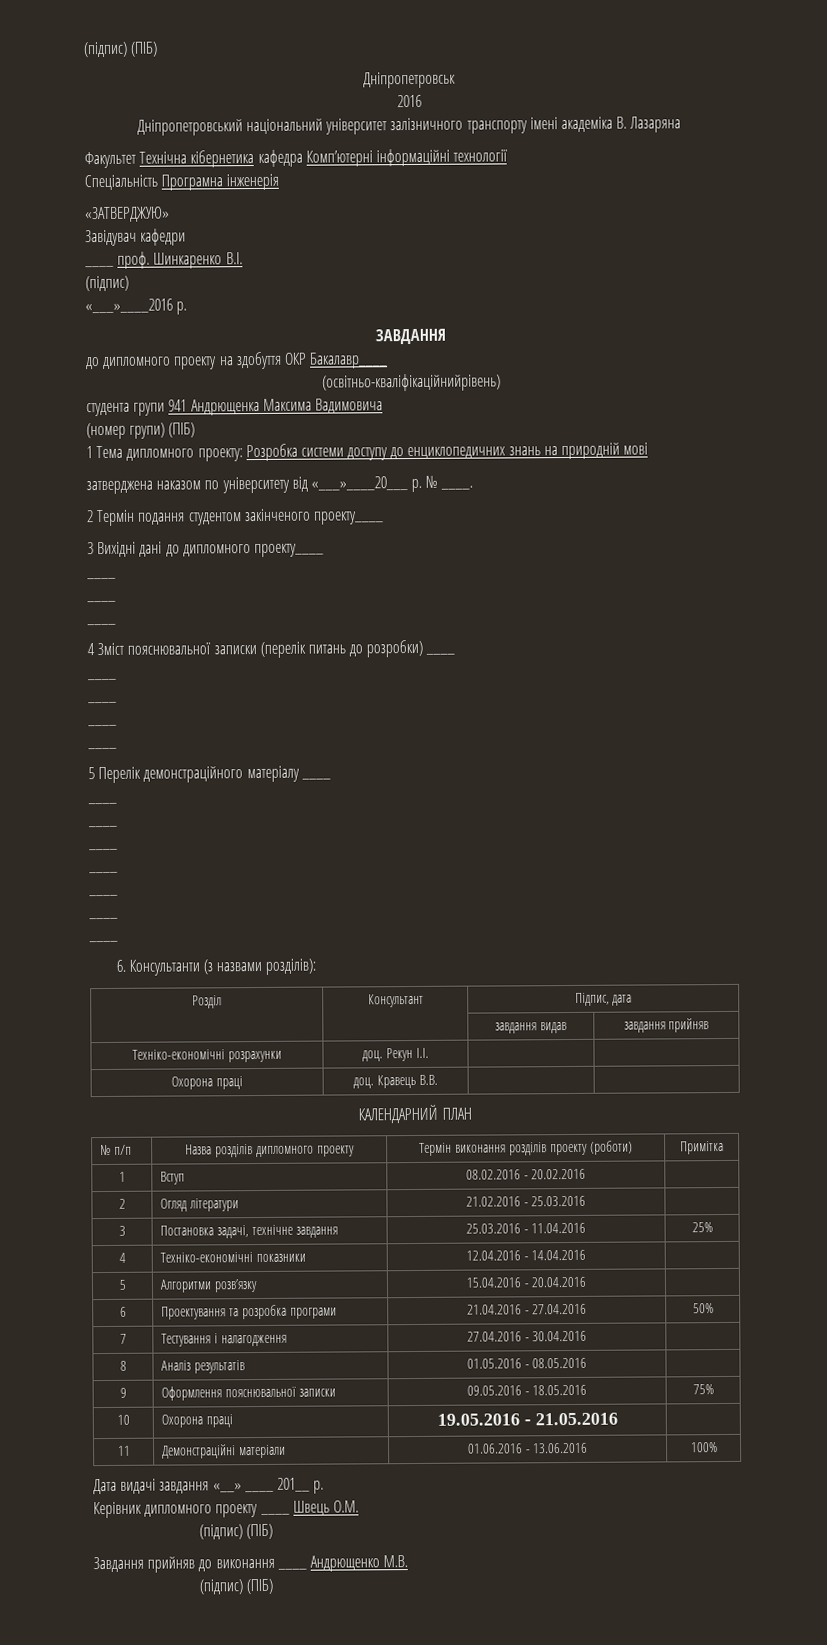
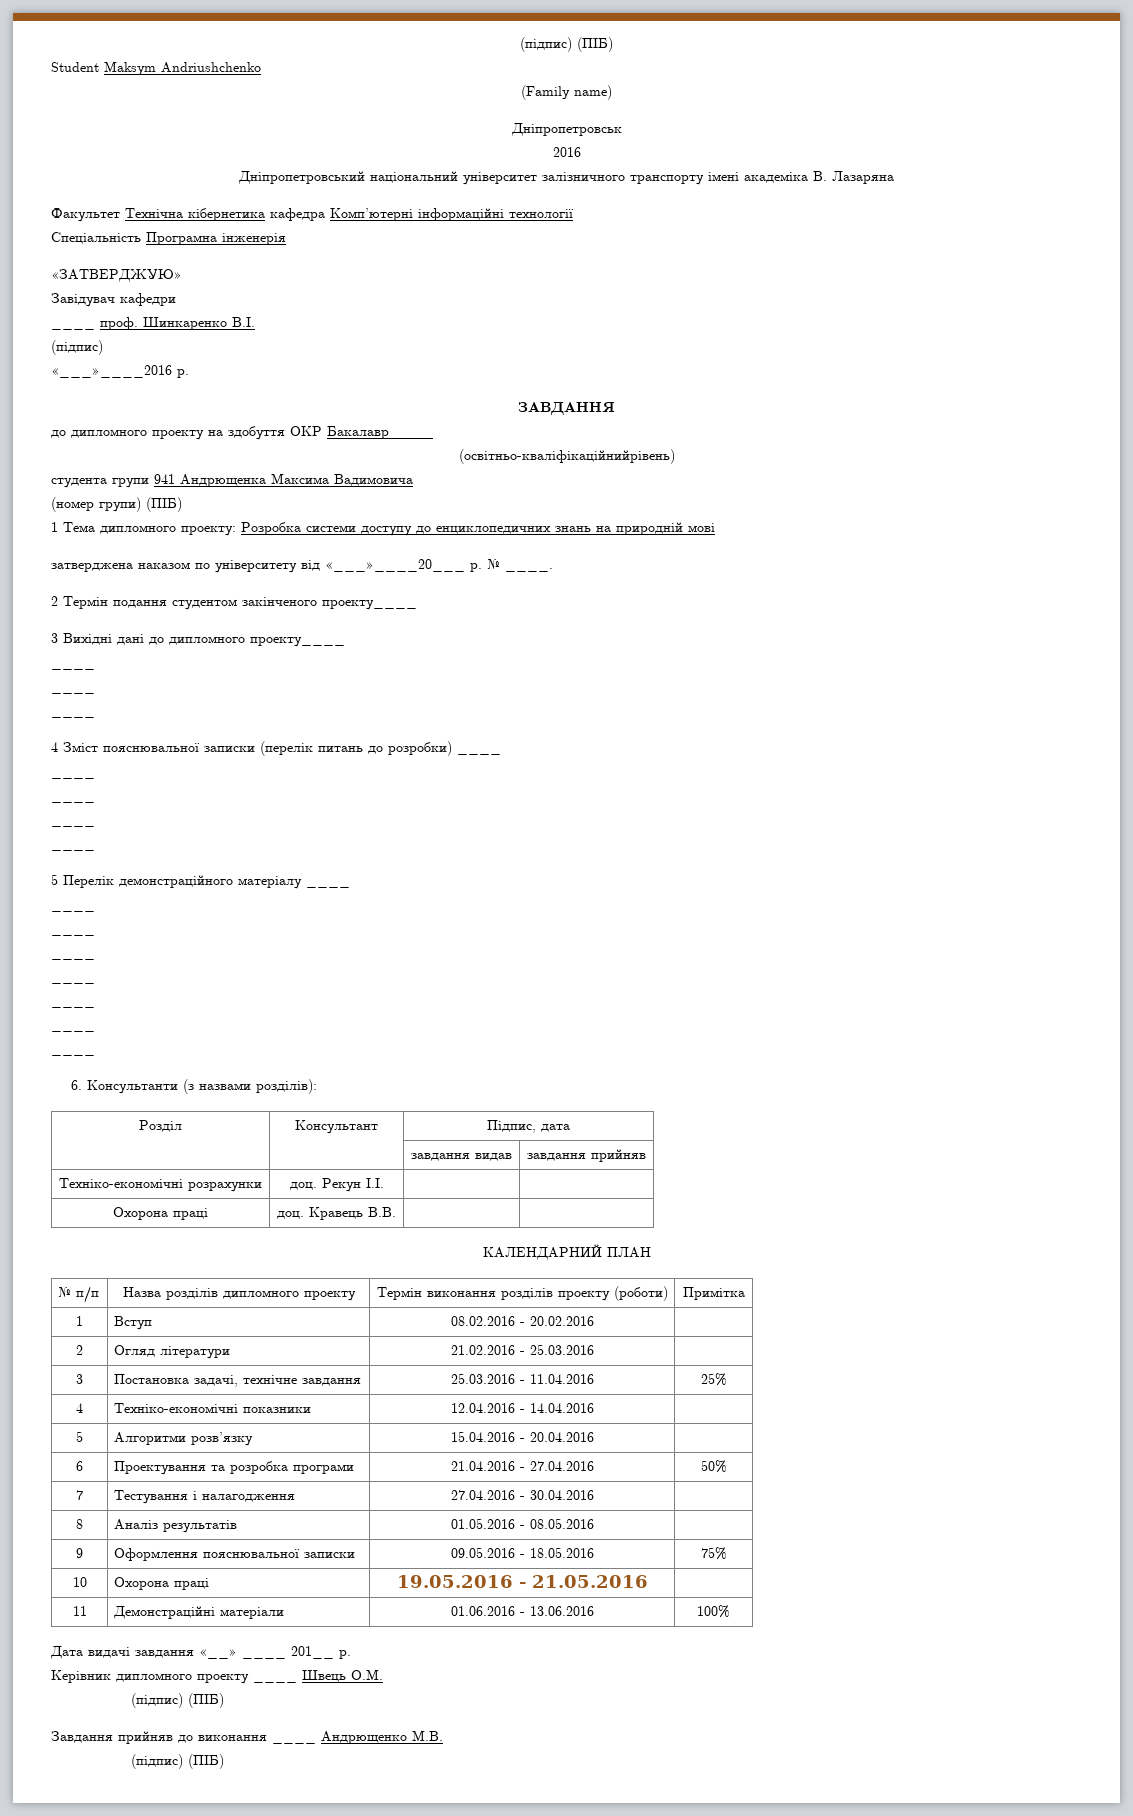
[83,41,159,58] (підпис) (ПІБ) -> [520,37,613,52] [51,61,261,75] [521,85,612,100] (підпис) (ПІБ) // Student Maksym Andriushchenko // (Family name)

